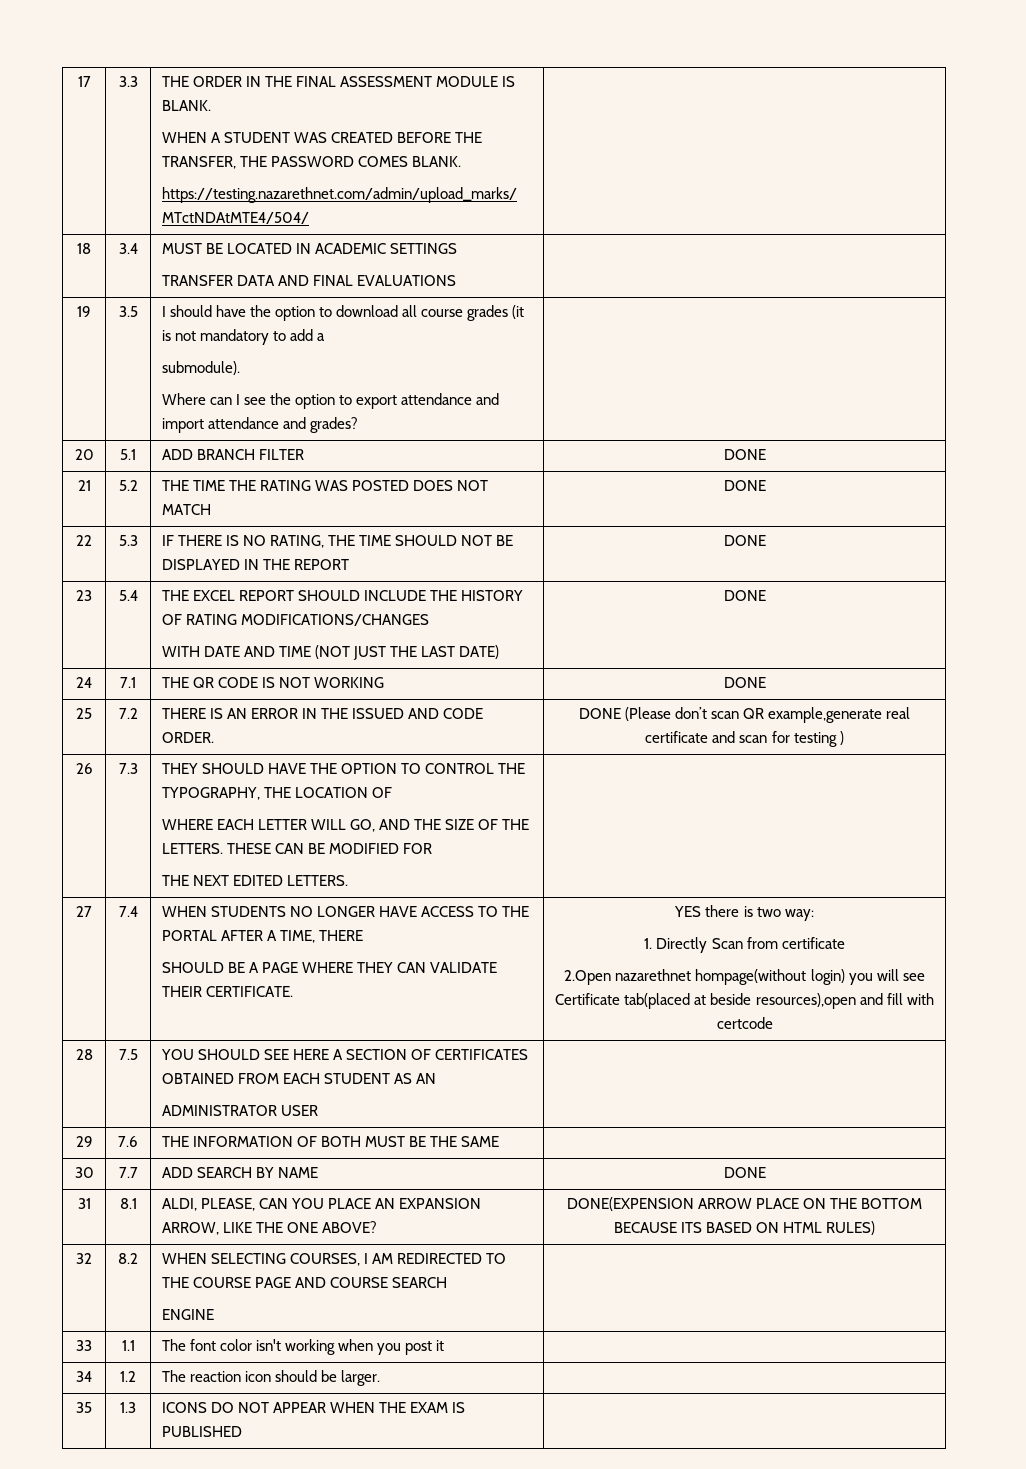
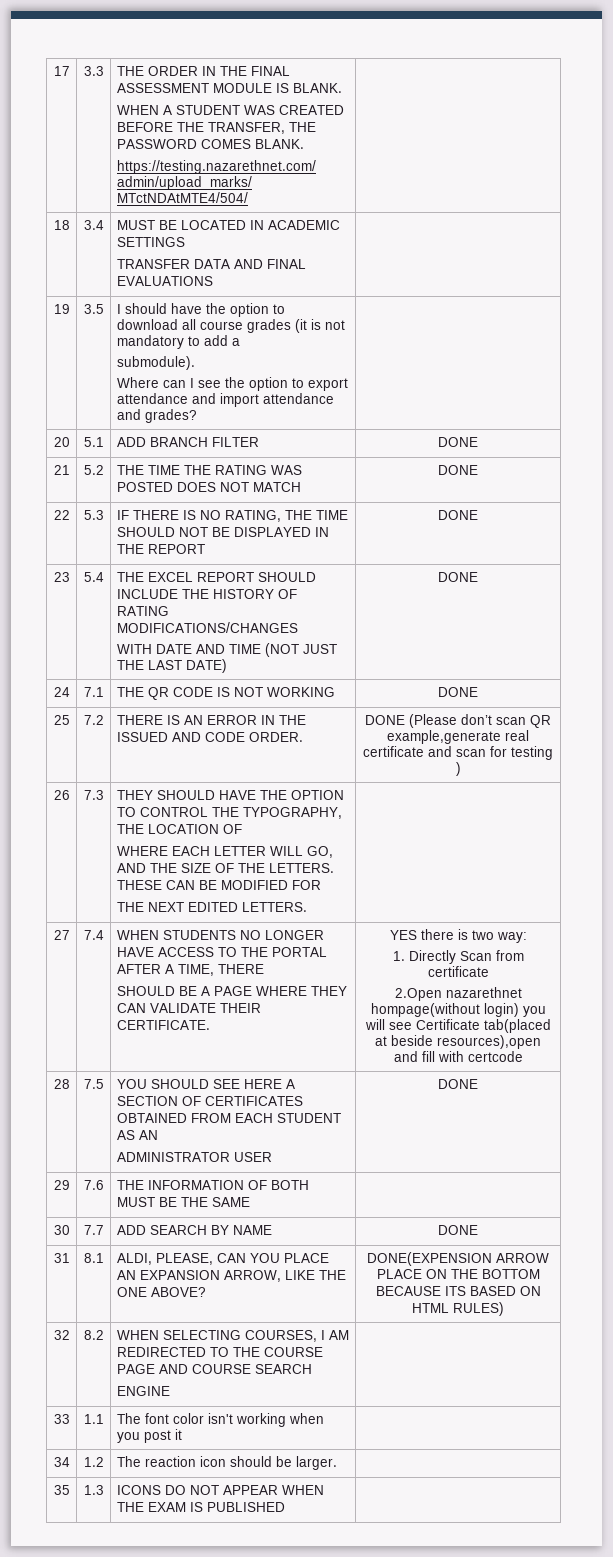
(318, 1110) none -> [438,1079,478,1089] DONE

